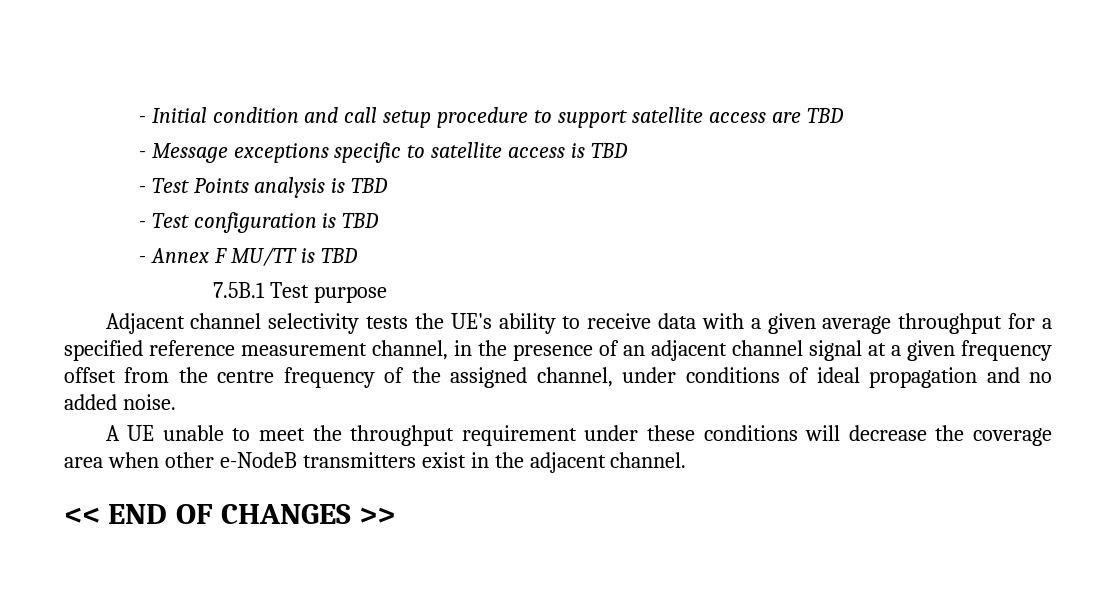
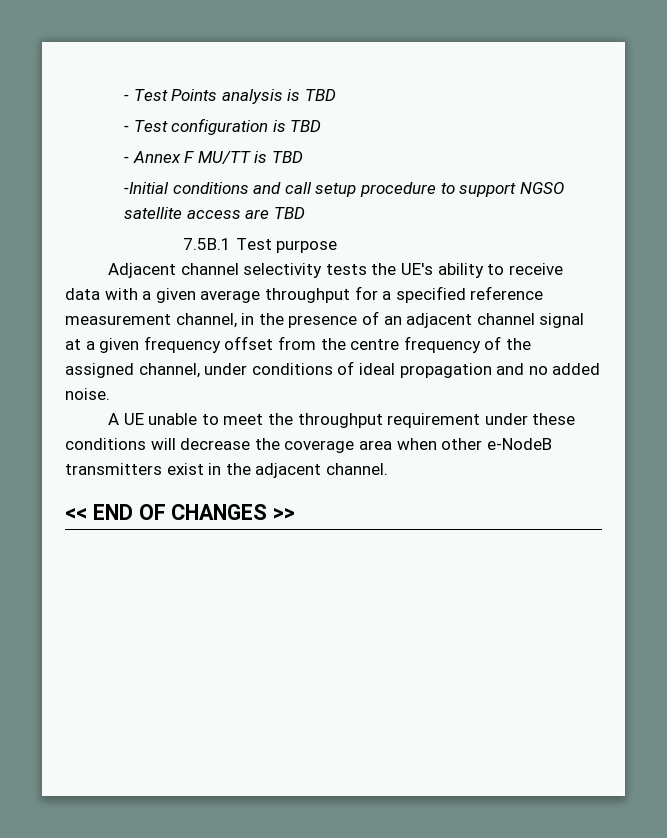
[138,107,844,128] [138,142,629,163] [138,186,146,193] - Initial condition and call setup procedure to support satellite access are TBD // - Message exceptions specific to satellite access is TBD // - -> [123,94,129,101] -
(359, 255) none -> [123,182,564,197] [123,207,305,219] // -Initial conditions and call setup procedure to support NGSO satellite access are TBD

